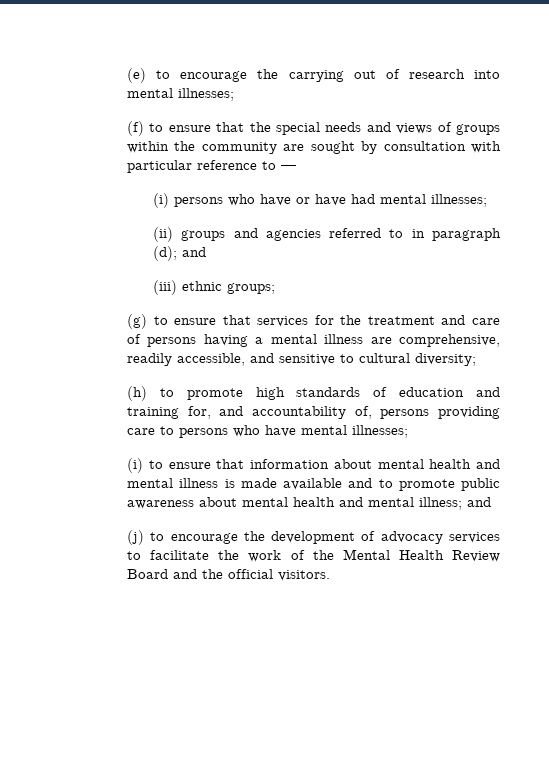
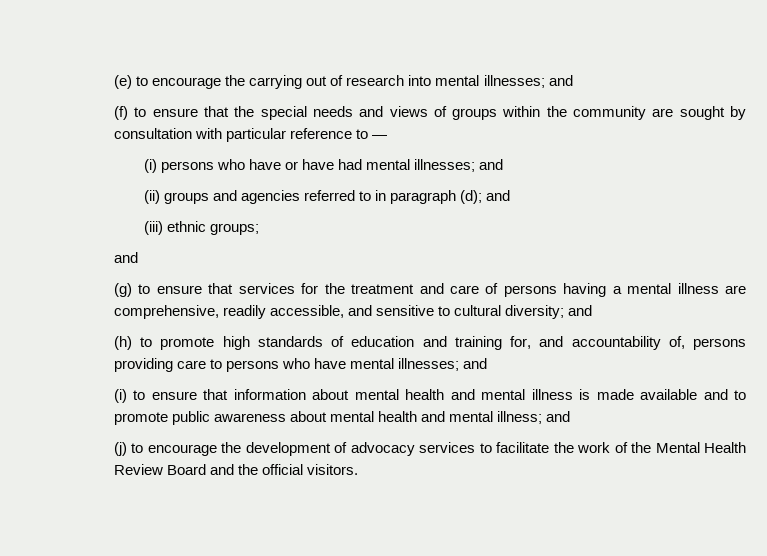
(235, 94) none -> [548,75,573,86] and
(488, 200) none -> [479,159,504,170] and
(276, 288) none -> [113,252,138,263] // and
(477, 359) none -> [568,305,593,316] and
(409, 431) none -> [463,358,488,369] and

